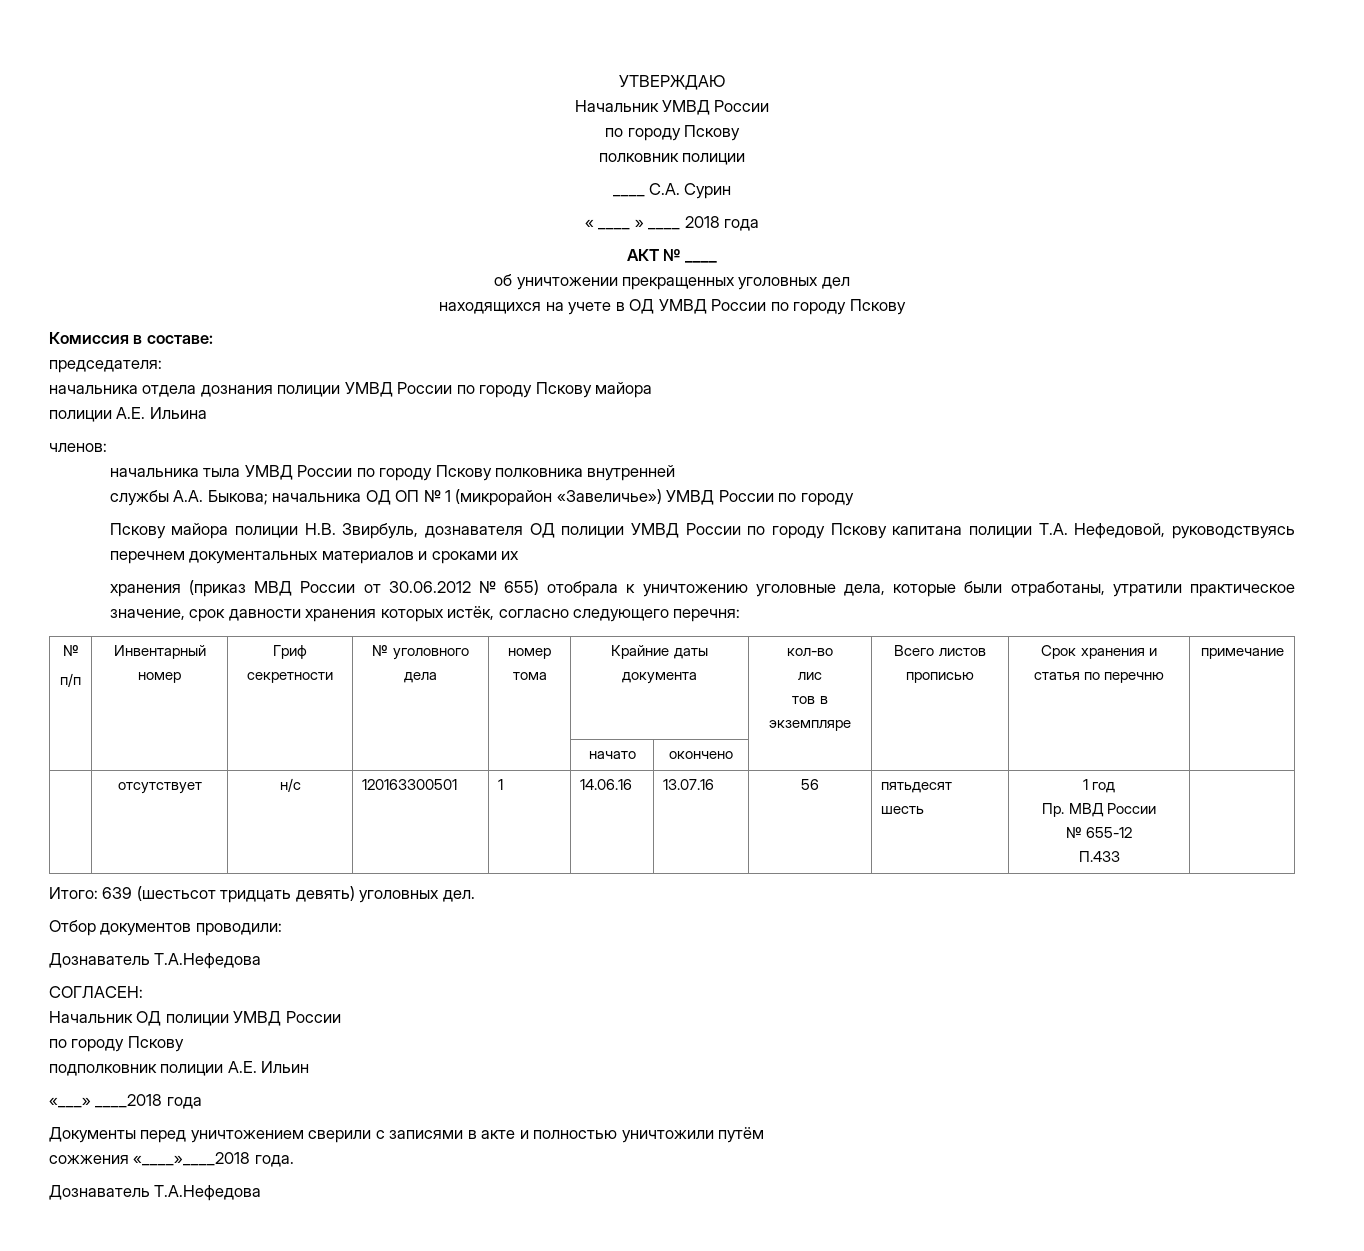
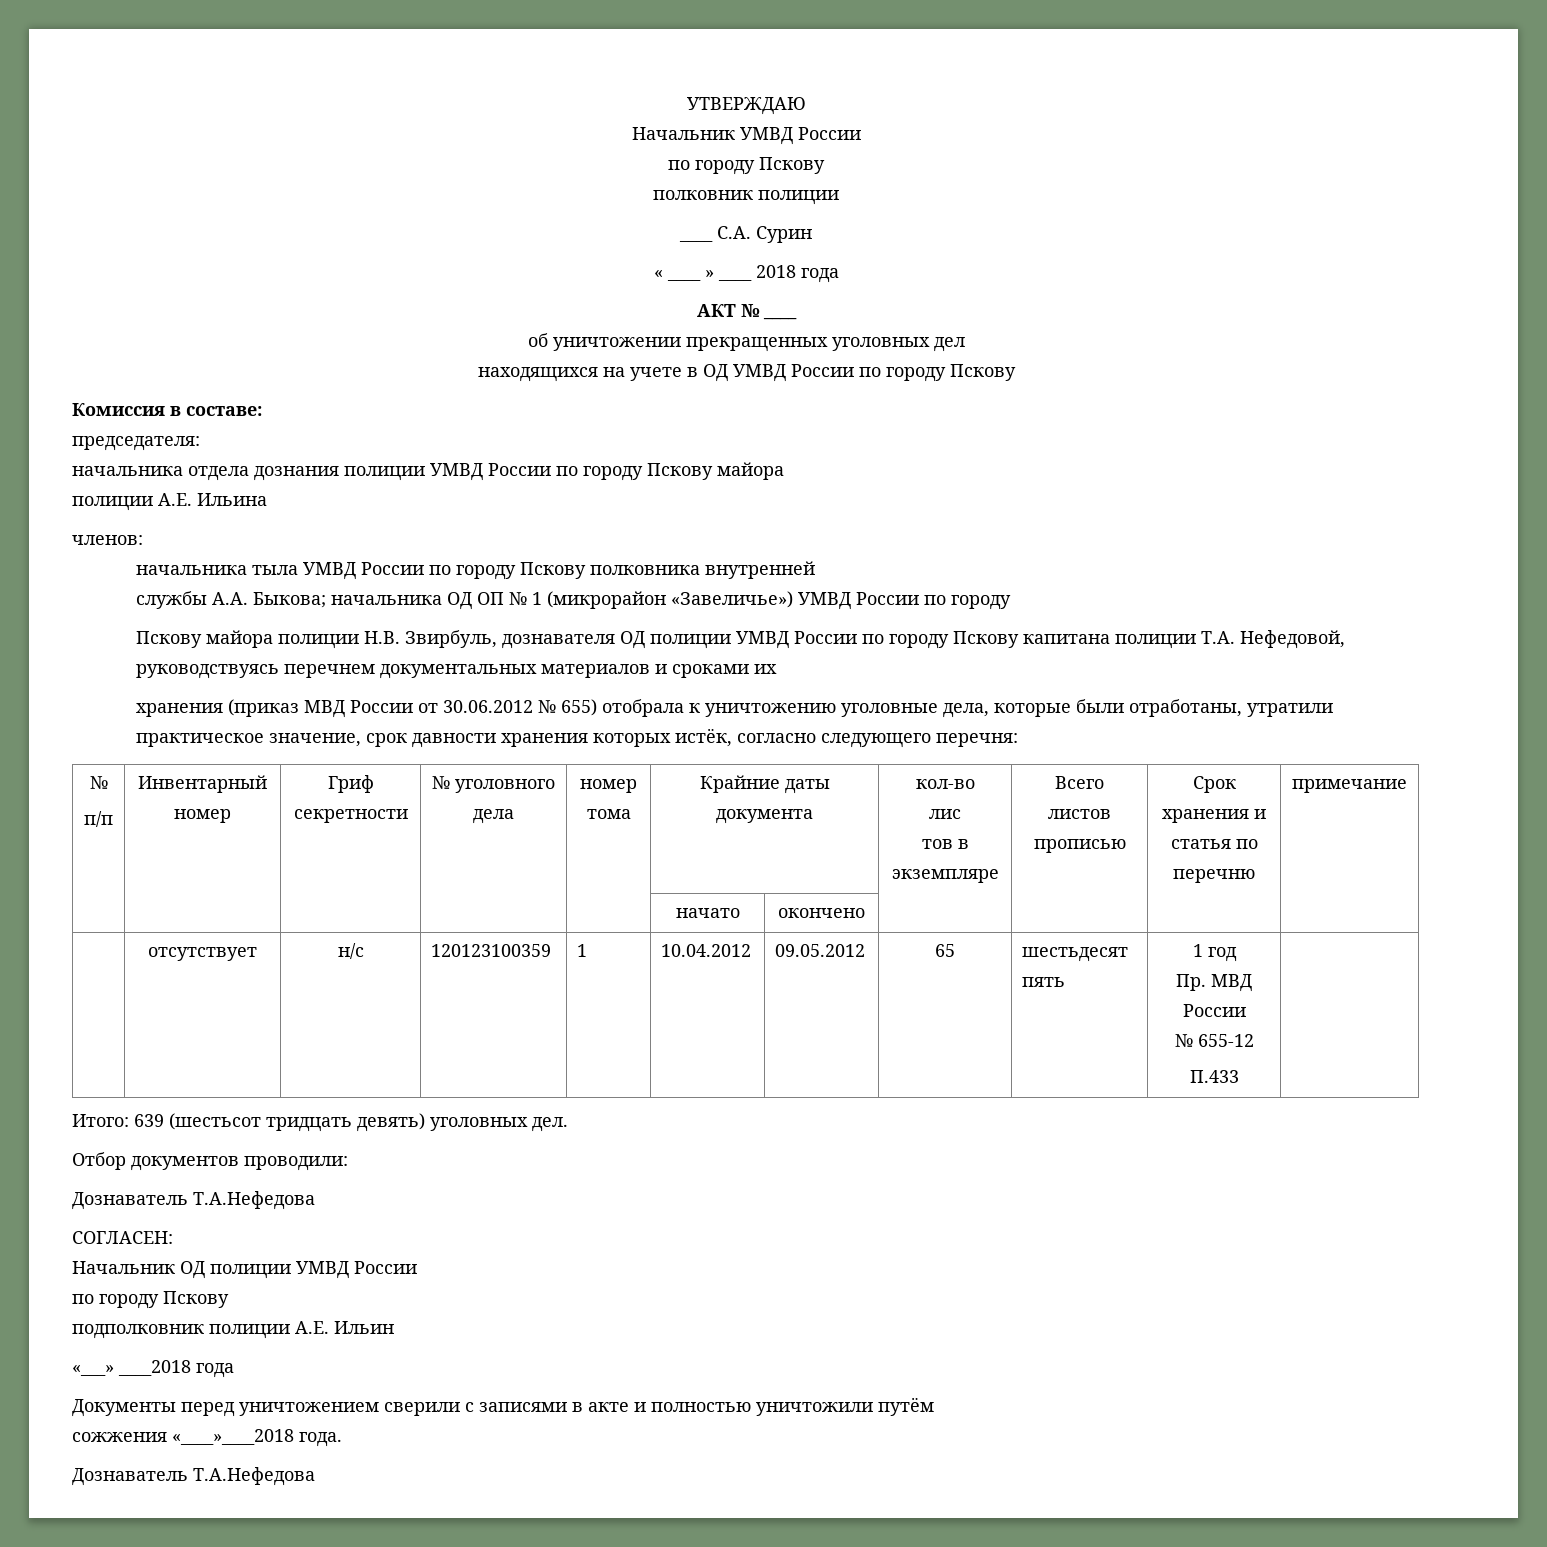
[362,779,458,790] [498,779,504,790] [580,779,633,790] [663,779,715,790] [801,779,819,790] [881,782,953,793] [881,806,925,814] 120163300501 | 1 | 14.06.16 | 13.07.16 | 56 | пятьдесят шесть -> [431,944,552,957] [577,944,588,957] [661,944,752,957] [775,944,866,957] [935,944,955,957] [1022,947,1129,962] [1022,977,1066,987] 120123100359 | 1 | 10.04.2012 | 09.05.2012 | 65 | шестьдесят пять

